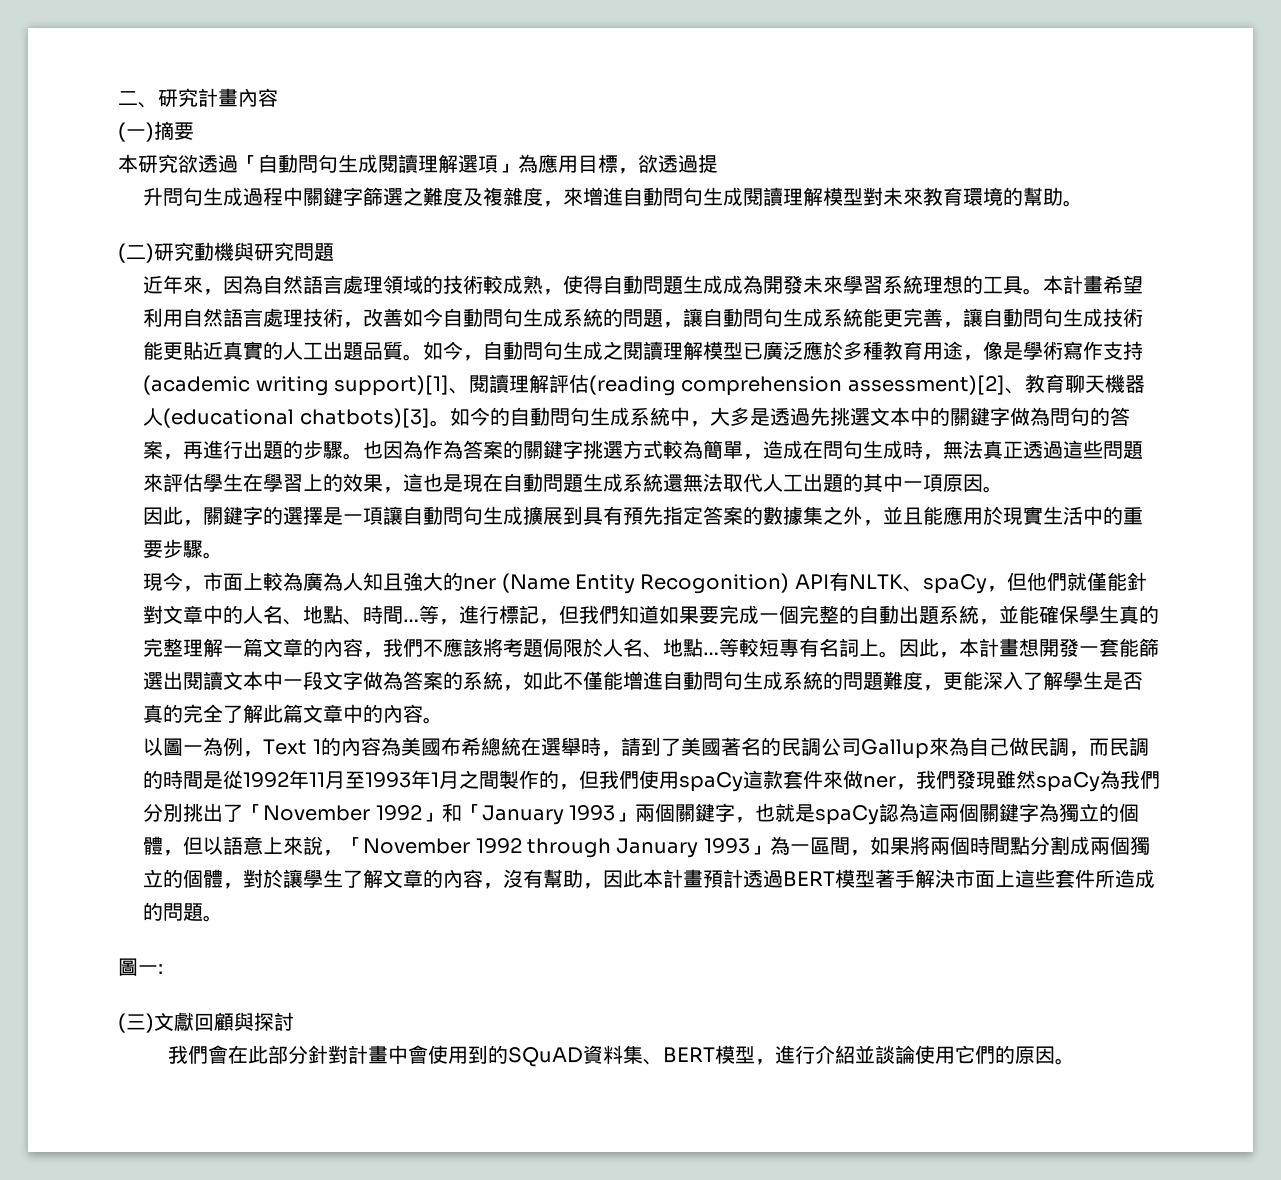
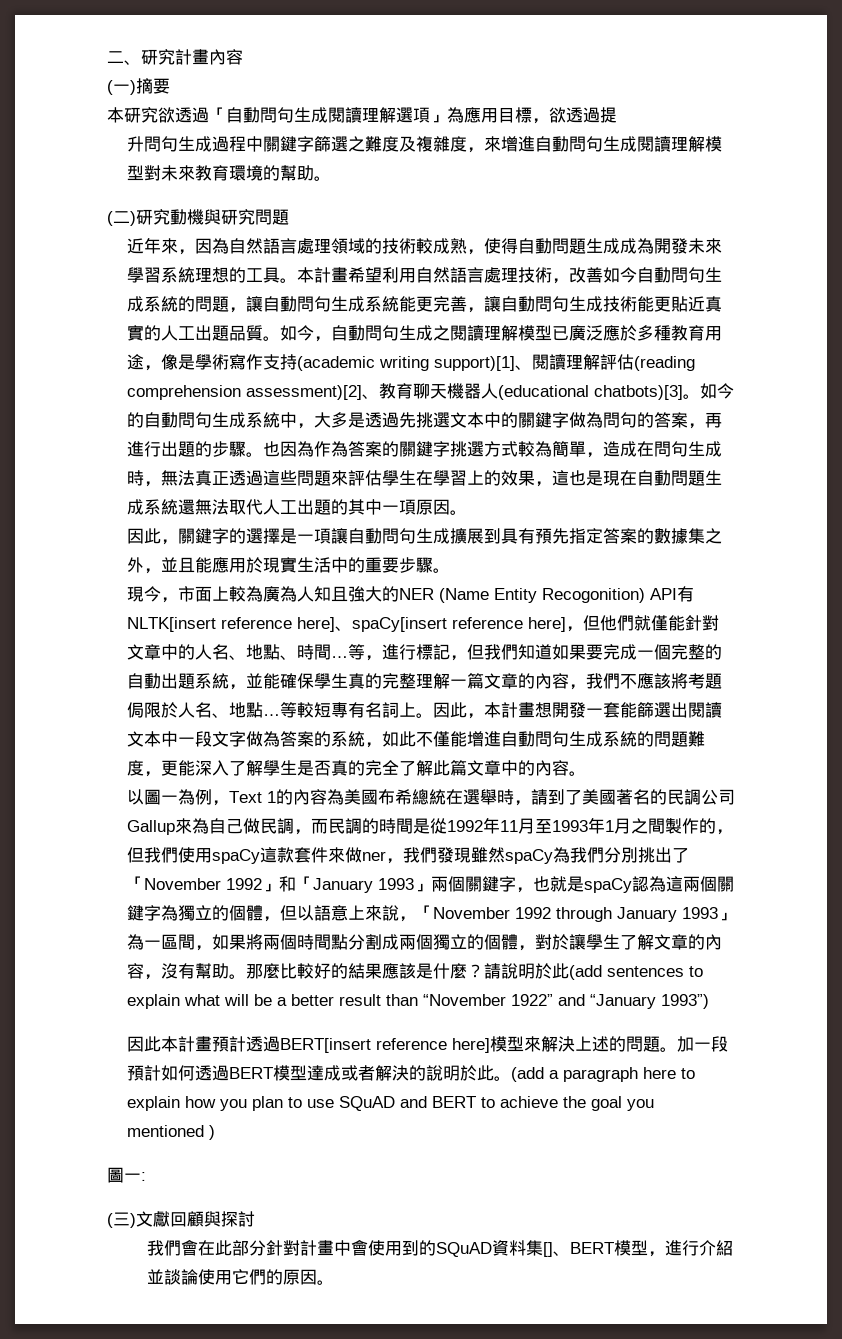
[463,577,497,590] ner -> [398,588,434,600] NER
[848,574,987,594] NLTK、spaCy -> [126,617,566,632] NLTK[insert reference here]、spaCy[insert reference here]
[583,883,604,889] ， -> [228,963,703,980] [126,994,709,1009] 。那麼比較好的結果應該是什麼？請說明於此(add sentences to explain what will be a better result than “November 1922” and “January 1993”) //
[783,869,1156,888] [143,902,224,922] BERT模型著手解決市面上這些套件所造成的問題。 -> [279,1036,728,1053] [126,1065,695,1082] [126,1096,654,1111] [126,1125,215,1140] BERT[insert reference here]模型來解決上述的問題。加一段預計如何透過BERT模型達成或者解決的說明於此。(add a paragraph here to explain how you plan to use SQuAD and BERT to achieve the goal you mentioned )
(644, 1054) none -> [542,1242,553,1257] []

